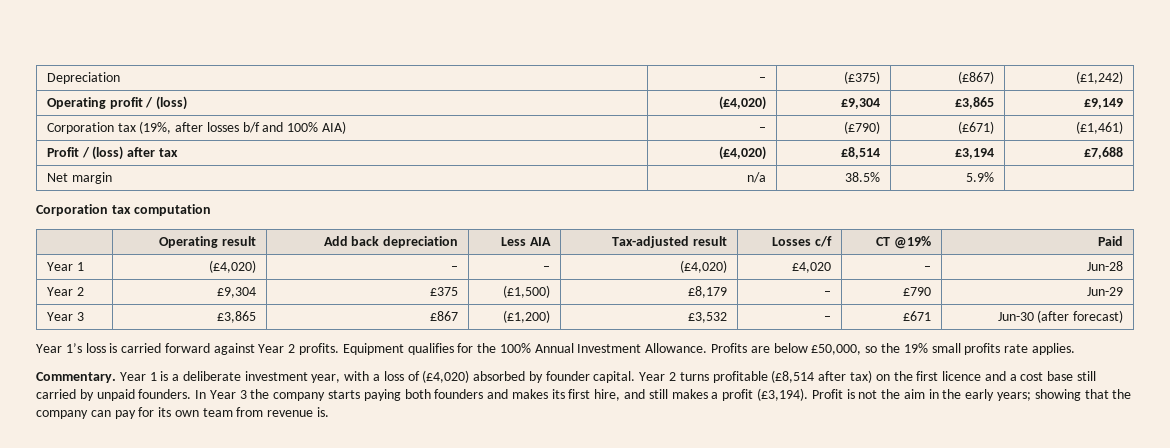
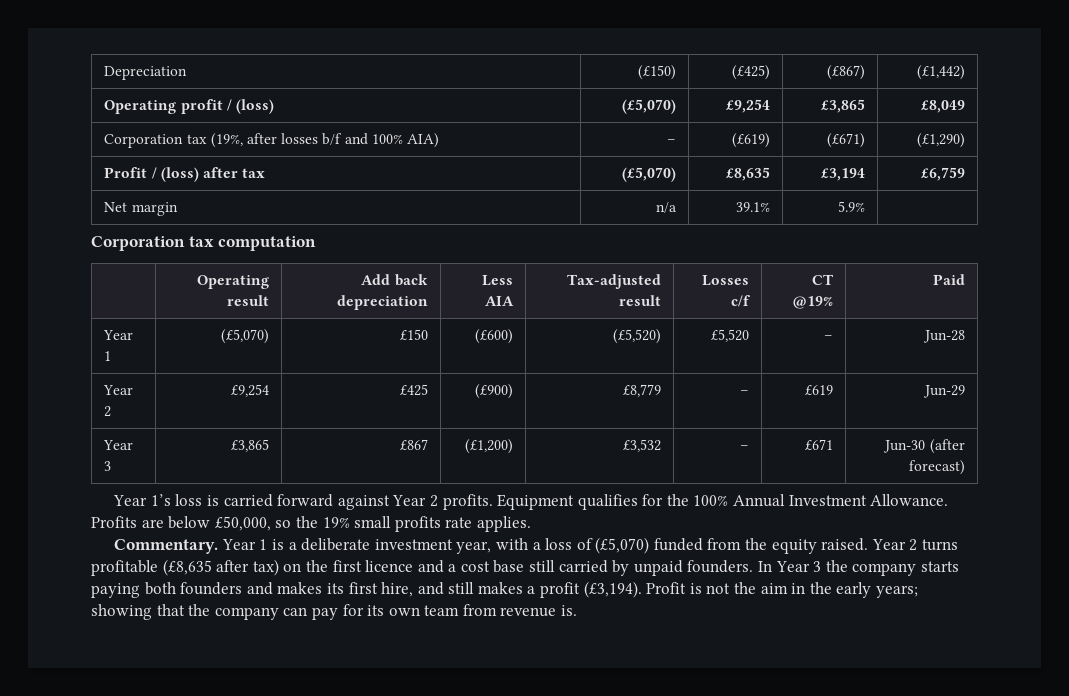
[759,77,767,82] [844,71,881,84] – | (£375) -> [637,65,676,80] [731,65,770,80] (£150) | (£425)
[1076,71,1124,84] (£1,242) -> [916,65,965,80] (£1,442)
[719,96,767,110] [841,98,881,109] [955,97,995,109] [1084,98,1124,109] (£4,020) | £9,304 | £3,865 | £9,149 -> [621,99,676,114] [725,99,770,113] [820,99,865,113] [920,100,965,113] (£5,070) | £9,254 | £3,865 | £8,049
[844,121,881,134] (£790) -> [731,133,770,148] (£619)
[1076,121,1124,134] (£1,461) -> [916,133,965,148] (£1,290)
[719,146,767,160] [841,147,881,159] (£4,020) | £8,514 -> [621,167,676,182] [725,167,770,181] (£5,070) | £8,635
[1084,147,1124,159] £7,688 -> [920,167,965,181] £6,759
[845,172,881,182] 38.5% -> [735,202,770,212] 39.1%
[209,260,257,273] [451,266,459,271] [543,266,551,271] [680,260,728,273] [792,262,832,273] (£4,020) | – | – | (£4,020) | £4,020 -> [220,329,269,344] [399,329,428,340] [474,329,513,344] [612,329,661,344] [710,329,749,342] (£5,070) | £150 | (£600) | (£5,520) | £5,520
[217,287,257,298] [430,287,459,296] [503,285,551,298] [688,286,728,298] [824,291,832,296] [903,287,932,296] £9,304 | £375 | (£1,500) | £8,179 | – | £790 -> [230,384,269,397] [399,384,428,396] [474,384,513,399] [622,384,661,397] [739,390,749,395] [804,385,833,395] £9,254 | £425 | (£900) | £8,779 | – | £619
[422,370,636,383] (£4,020) absorbed by founder capital. -> [595,537,869,554] (£5,070) funded from the equity raised.
[771,370,815,383] (£8,514 -> [162,559,212,576] (£8,635

